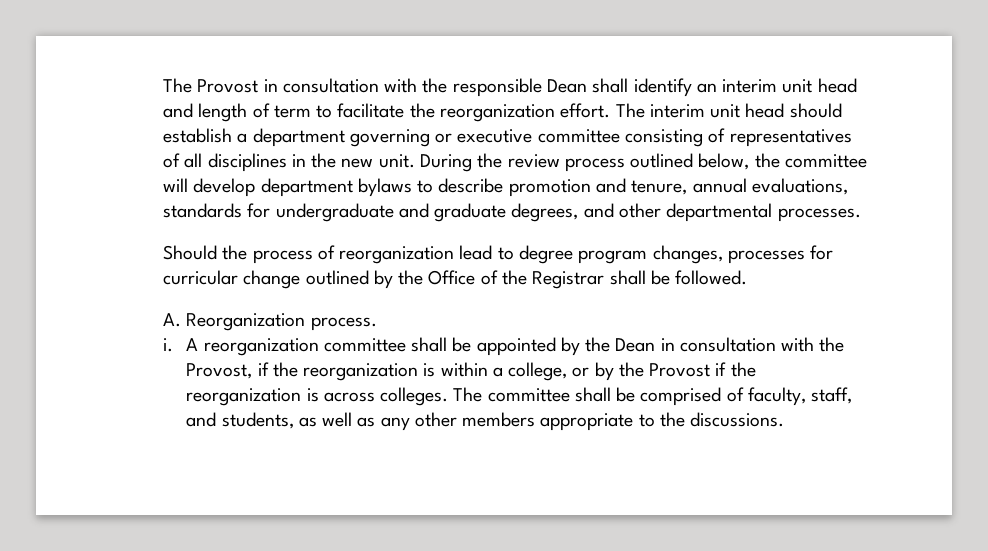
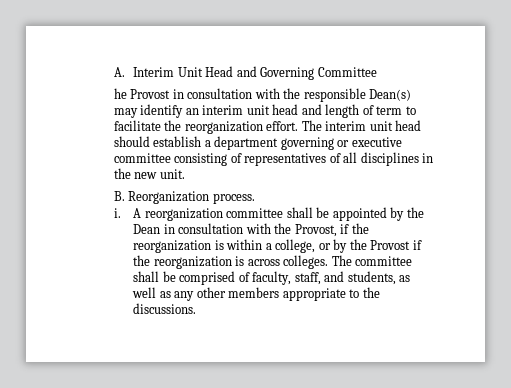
[163,78,193,93] The -> [113,66,377,80] [113,88,127,99] A. Interim Unit Head and Governing Committee // he
[547,78,629,93] Dean shall -> [369,89,412,101] [113,108,138,118] Dean(s) may
[420,153,867,172] [163,178,848,197] [163,203,861,222] [163,245,834,264] [163,270,748,289] [163,313,182,327] During the review process outlined below, the committee will develop department bylaws to describe promotion and tenure, annual evaluations, standards for undergraduate and graduate degrees, and other departmental processes. // Should the process of reorganization lead to degree program changes, processes for curricular change outlined by the Office of the Registrar shall be followed. // A. -> [113,191,125,201] // B.

